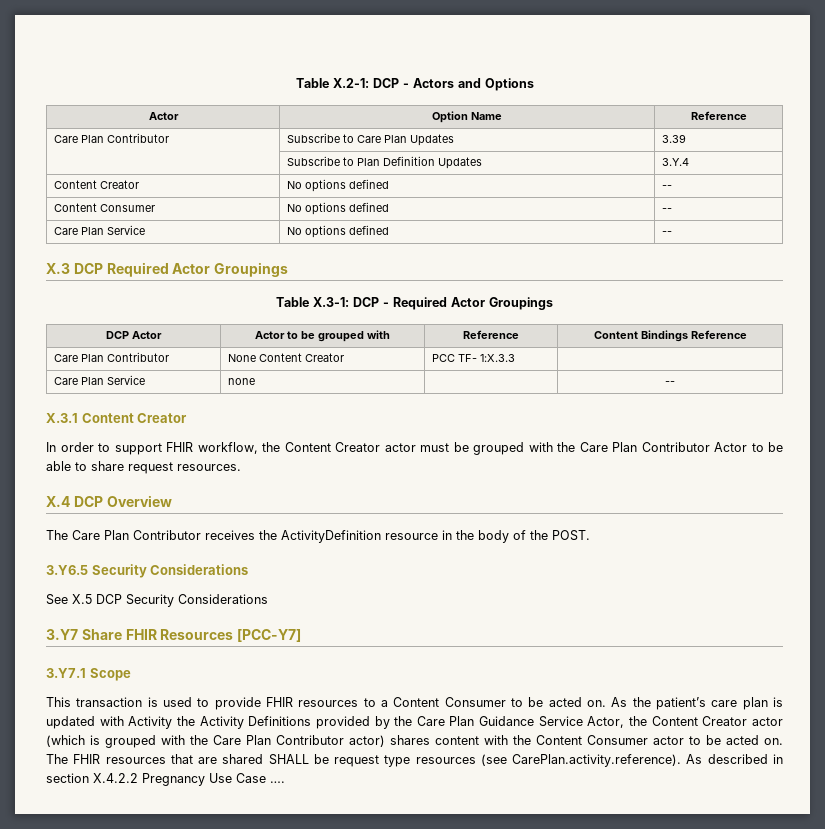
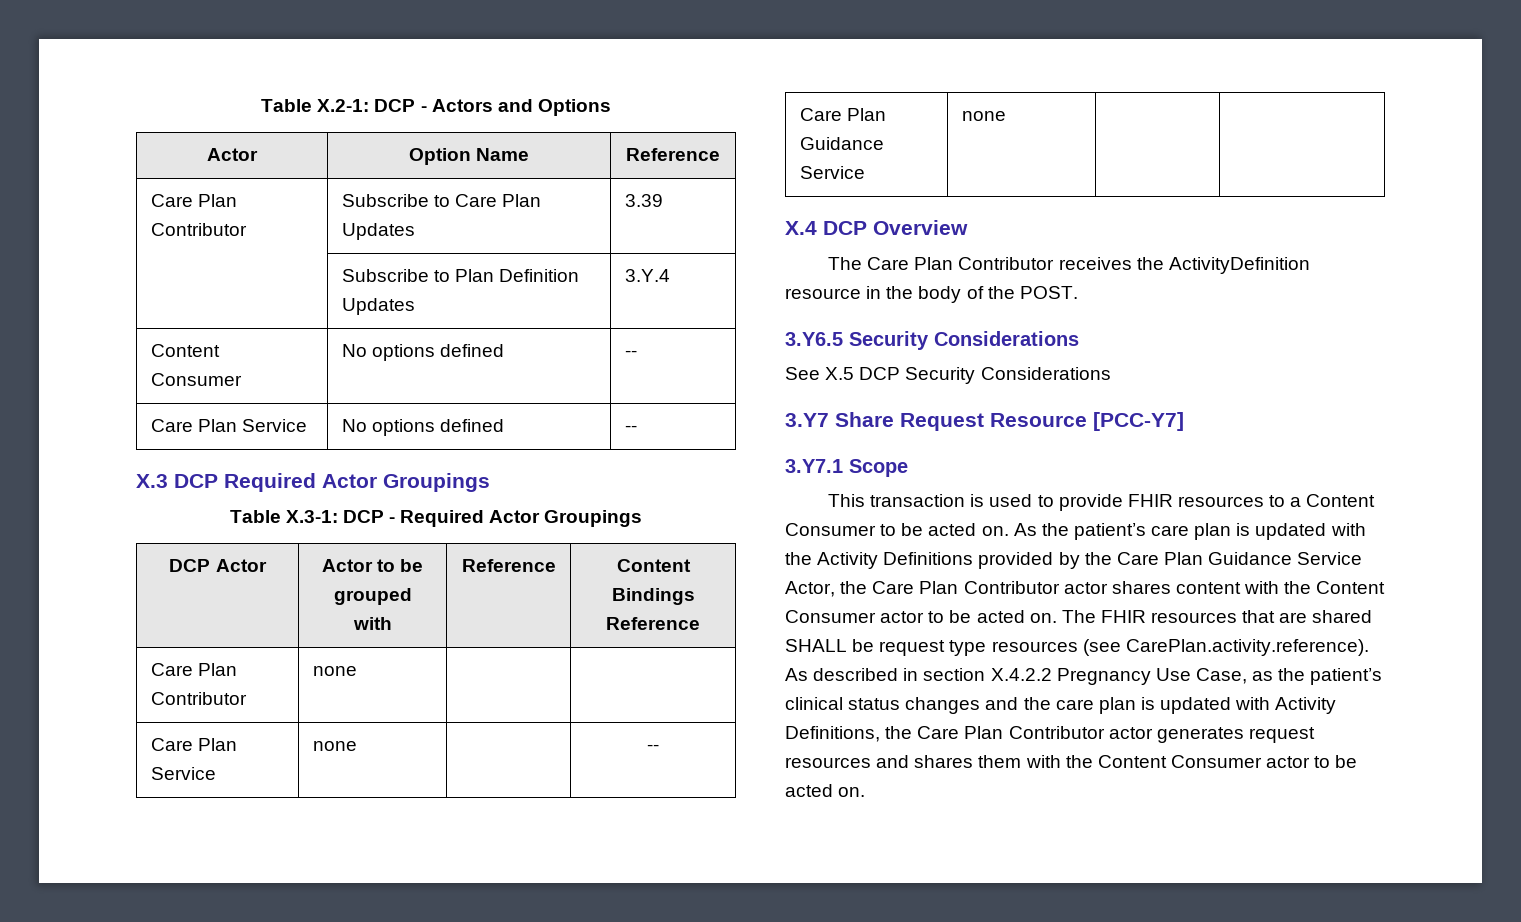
[53,180,139,189] [286,179,389,192] [661,185,672,189] // Content Creator | No options defined | -- -> (670, 275) none
[227,353,344,362] [431,354,515,362] None Content Creator | PCC TF- 1:X.3.3 -> [312,666,357,676] none |
[46,413,188,423] [46,442,783,455] [46,461,241,474] // X.3.1 Content Creator // In order to support FHIR workflow, the Content Creator actor must be grouped with the Care Plan Contributor Actor to be able to share request resources. -> [799,108,886,121] [799,137,884,150] [799,166,865,179] [961,111,1006,121] // Care Plan Guidance Service | none | |
[125,629,234,640] FHIR Resources -> [900,413,1087,431] Request Resource
[128,716,173,729] Activity -> (1366, 529) none
[651,716,783,726] [46,735,385,748] Content Creator actor (which is grouped with the Care Plan Contributor actor) -> [872,581,1108,594] Care Plan Contributor actor
[236,773,285,783] Case …. -> [1195,668,1383,685] [785,697,1337,714] [785,726,1315,743] [785,755,1358,768] [785,784,866,797] Case, as the patient’s clinical status changes and the care plan is updated with Activity Definitions, the Care Plan Contributor actor generates request resources and shares them with the Content Consumer actor to be acted on.

